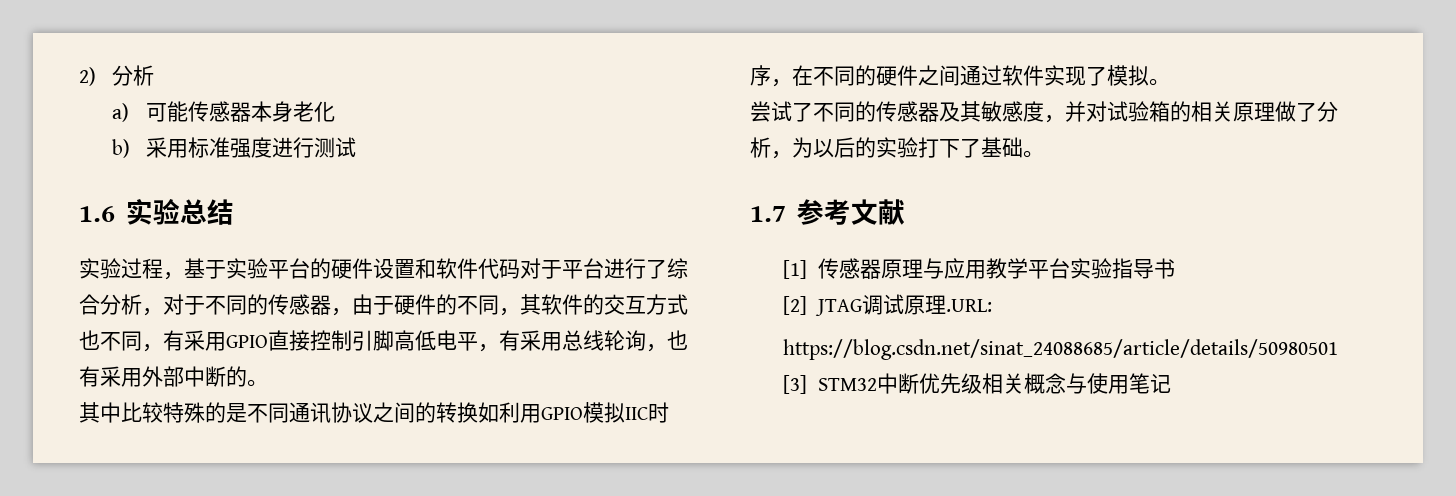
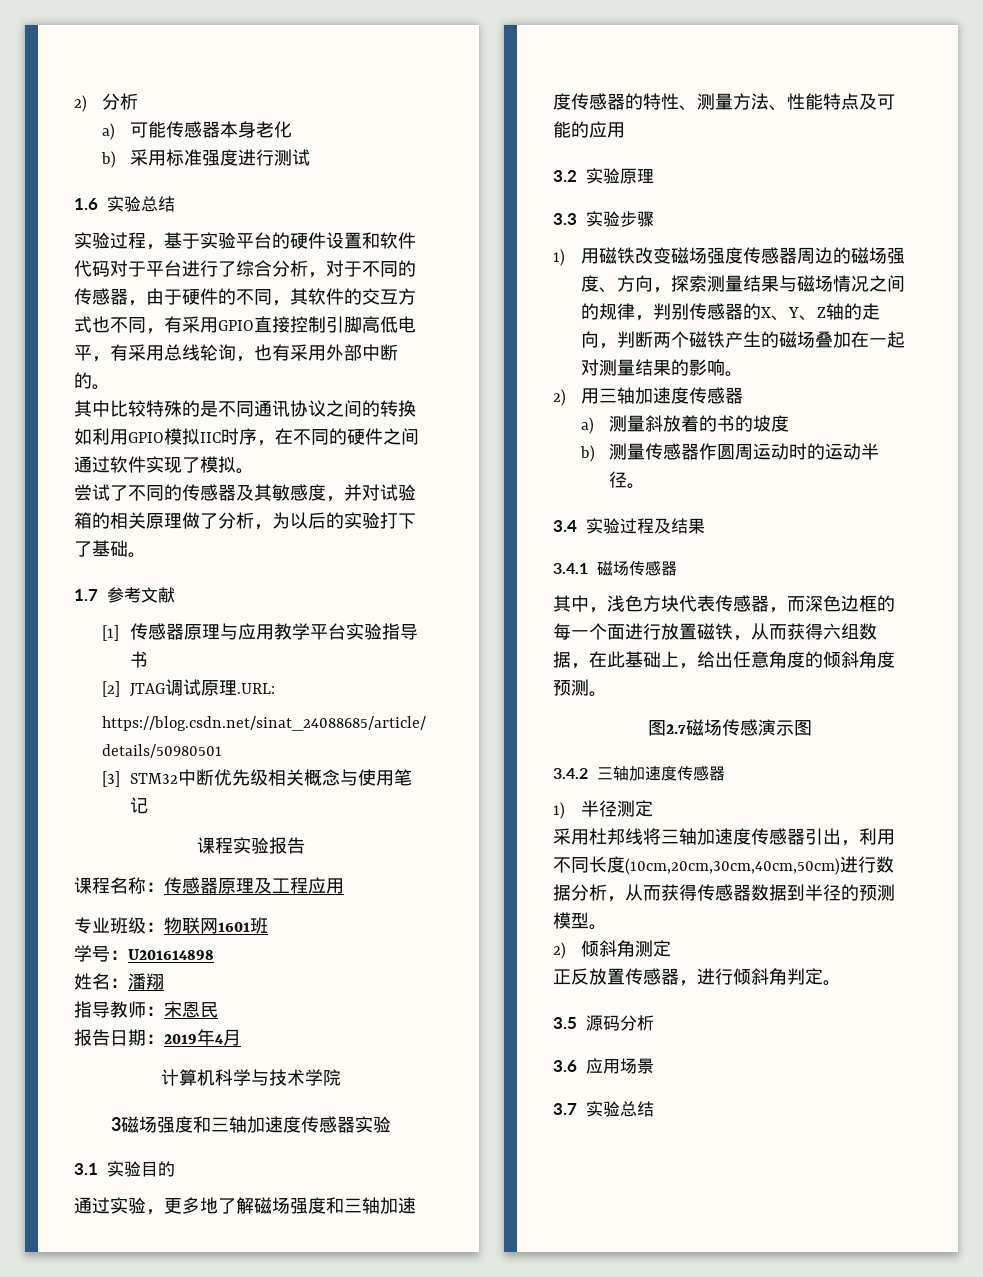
(1171, 383) none -> [196,837,305,854] [74,877,344,894] [74,917,268,934] [74,945,214,962] [74,973,164,990] [74,1001,218,1018] [74,1029,241,1046] [160,1069,341,1086] [110,1116,391,1133] [74,1161,175,1177] [74,1197,416,1215] [553,93,895,111] [553,121,625,138] [553,168,654,184] [553,211,654,227] [553,247,905,266] [580,275,905,293] [580,303,880,321] [580,331,905,349] [580,359,743,377] [553,387,743,406] [580,415,789,434] [579,443,879,462] [608,471,645,489] [553,518,705,534] [553,560,677,576] [553,595,895,613] [553,623,877,641] [553,651,895,669] [553,679,607,697] [647,719,812,736] [553,765,725,781] [553,800,653,819] [553,828,895,846] [553,856,894,875] [553,884,895,902] [553,912,607,930] [553,940,671,959] [553,968,841,986] [553,1015,654,1031] [553,1058,654,1074] [553,1101,654,1117] // 课程实验报告 // 课程名称：传感器原理及工程应用 // 专业班级：物联网1601班 // 学号：U201614898 // 姓名：潘翔 // 指导教师：宋恩民 // 报告日期：2019年4月 // 计算机科学与技术学院 // 3磁场强度和三轴加速度传感器实验 // 3.1实验目的 // 通过实验，更多地了解磁场强度和三轴加速度传感器的特性、测量方法、性能特点及可能的应用 // 3.2实验原理 // 3.3实验步骤 // 1)用磁铁改变磁场强度传感器周边的磁场强度、方向，探索测量结果与磁场情况之间的规律，判别传感器的X、Y、Z轴的走向，判断两个磁铁产生的磁场叠加在一起对测量结果的影响。 // 2)用三轴加速度传感器 // a)测量斜放着的书的坡度 // b)测量传感器作圆周运动时的运动半径。 // 3.4实验过程及结果 // 3.4.1磁场传感器 // 其中，浅色方块代表传感器，而深色边框的每一个面进行放置磁铁，从而获得六组数据，在此基础上，给出任意角度的倾斜角度预测。 // 图2.7磁场传感演示图 // 3.4.2三轴加速度传感器 // 1)半径测定 // 采用杜邦线将三轴加速度传感器引出，利用不同长度(10cm,20cm,30cm,40cm,50cm)进行数据分析，从而获得传感器数据到半径的预测模型。 // 2)倾斜角测定 // 正反放置传感器，进行倾斜角判定。 // 3.5源码分析 // 3.6应用场景 // 3.7实验总结

